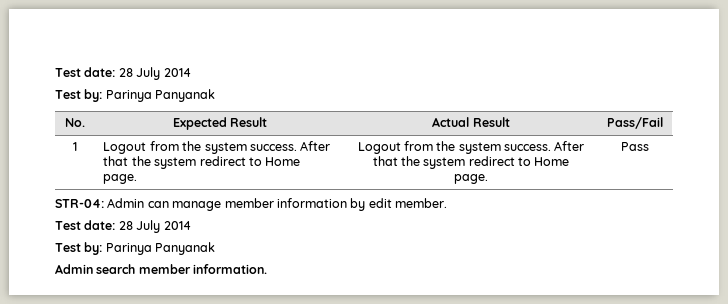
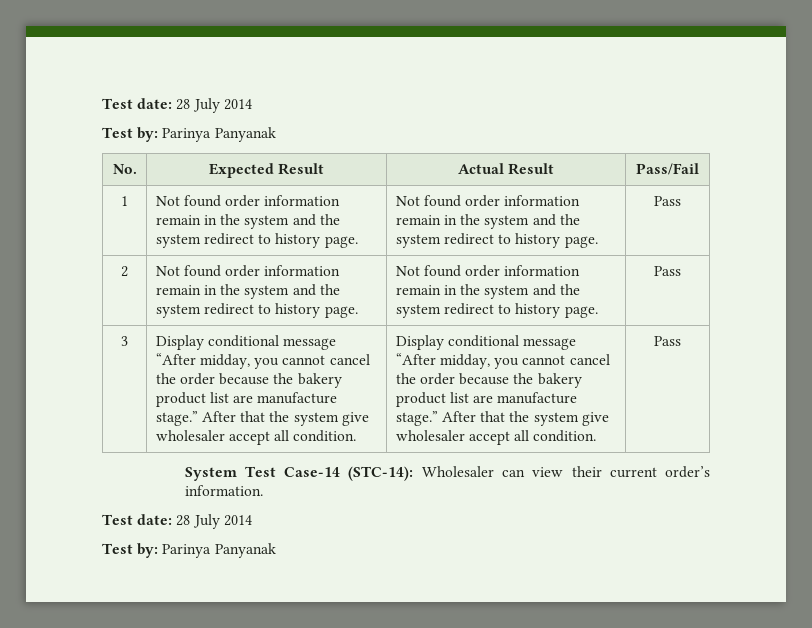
[103,141,331,154] [103,156,301,169] [103,174,138,184] [357,141,585,154] [372,156,570,169] [454,174,488,184] [620,142,649,151] [55,198,447,211] [55,220,191,233] [55,242,216,255] [55,264,268,274] Logout from the system success. After that the system redirect to Home page. | Logout from the system success. After that the system redirect to Home page. | Pass // STR-04: Admin can manage member information by edit member. // Test date: 28 July 2014 // Test by: Parinya Panyanak // Admin search member information. -> [155,195,341,207] [155,214,340,229] [155,233,358,248] [395,195,581,207] [395,214,580,229] [395,233,598,248] [654,196,681,206] [121,266,128,277] [155,265,341,277] [155,284,340,299] [155,303,358,318] [395,265,581,277] [395,284,580,299] [395,303,598,318] [654,266,681,276] [121,336,128,346] [155,335,337,350] [155,353,370,369] [155,373,342,388] [155,392,338,407] [155,411,369,426] [155,430,357,445] [395,335,577,350] [395,353,610,369] [395,373,582,388] [395,392,578,407] [395,411,609,426] [395,430,597,445] [654,336,681,346] [184,466,711,481] [184,485,263,496] [102,514,252,529] [102,543,276,558] Not found order information remain in the system and the system redirect to history page. | Not found order information remain in the system and the system redirect to history page. | Pass // 2 | Not found order information remain in the system and the system redirect to history page. | Not found order information remain in the system and the system redirect to history page. | Pass // 3 | Display conditional message “After midday, you cannot cancel the order because the bakery product list are manufacture stage.” After that the system give wholesaler accept all condition. | Display conditional message “After midday, you cannot cancel the order because the bakery product list are manufacture stage.” After that the system give wholesaler accept all condition. | Pass // System Test Case-14 (STC-14): Wholesaler can view their current order’s information. // Test date: 28 July 2014 // Test by: Parinya Panyanak

